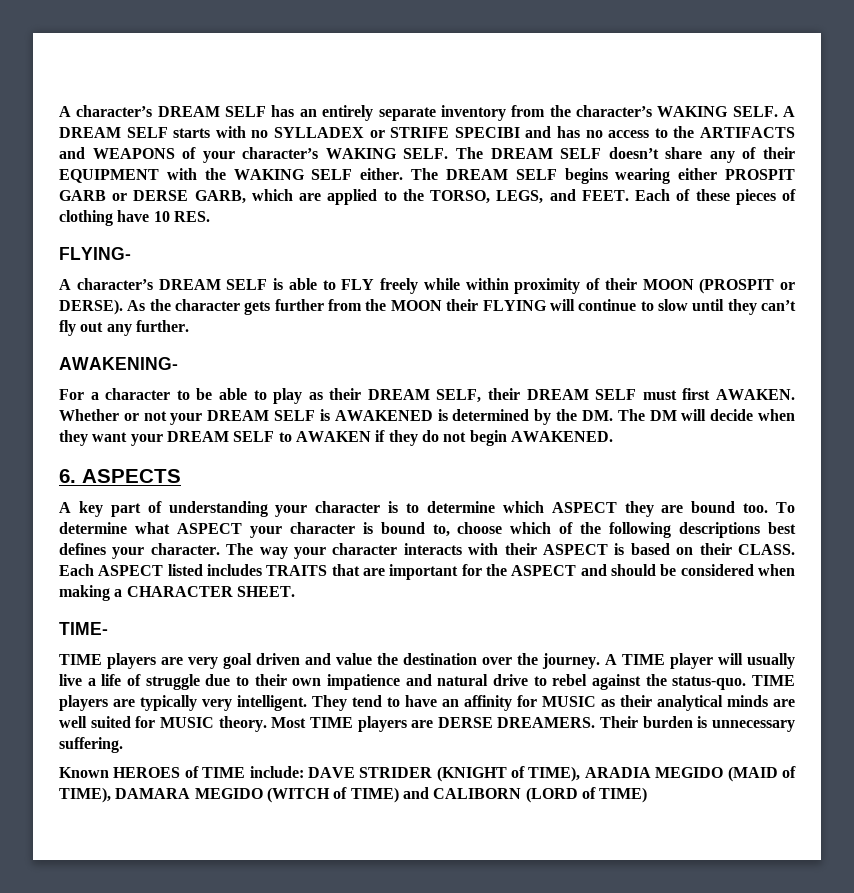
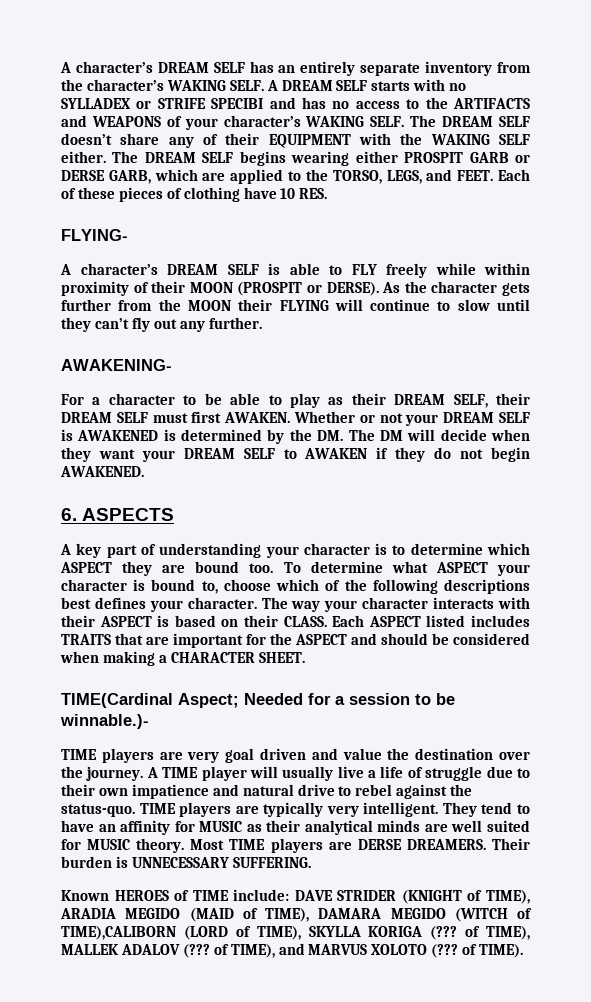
[59,622,108,635] TIME- -> [61,693,455,708] [60,714,149,729] TIME(Cardinal Aspect; Needed for a session to be winnable.)-
[712,720,795,732] [59,737,123,753] unnecessary suffering. -> [131,857,311,868] UNNECESSARY SUFFERING.
[350,787,648,803] TIME) and CALIBORN (LORD of TIME) -> [61,926,530,940] [61,943,524,958] TIME),CALIBORN (LORD of TIME), SKYLLA KORIGA (??? of TIME), MALLEK ADALOV (??? of TIME), and MARVUS XOLOTO (??? of TIME).

